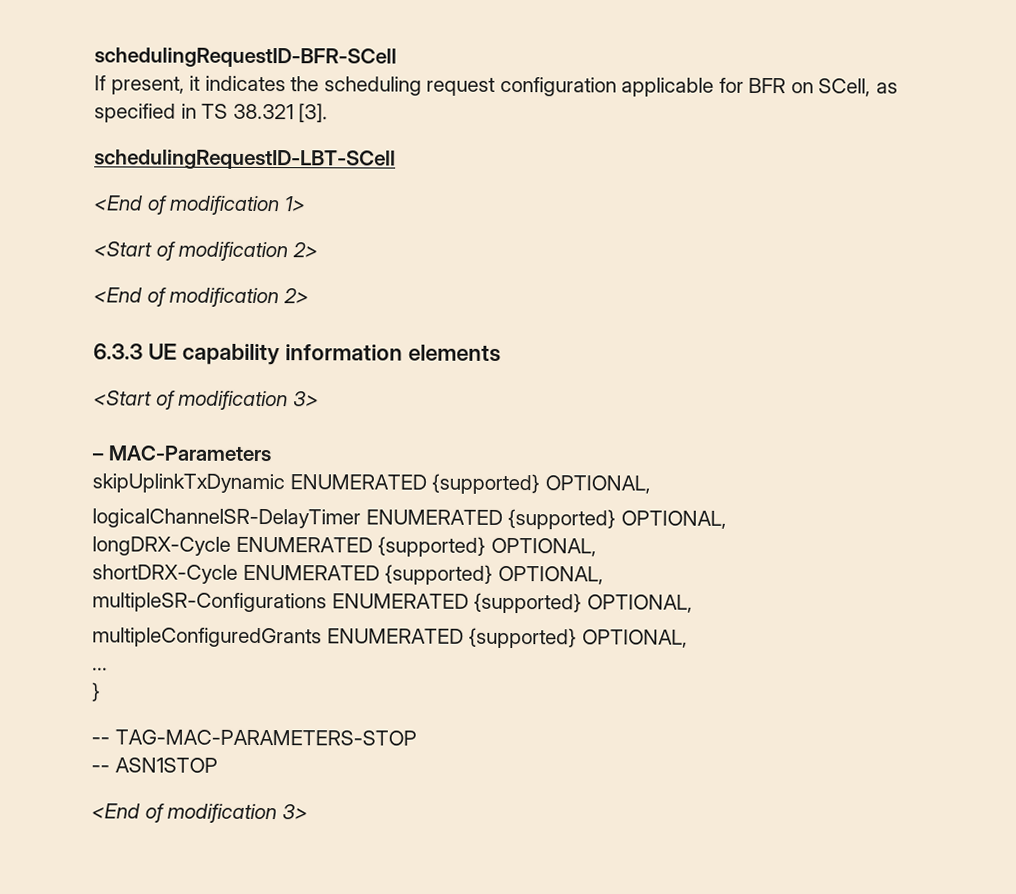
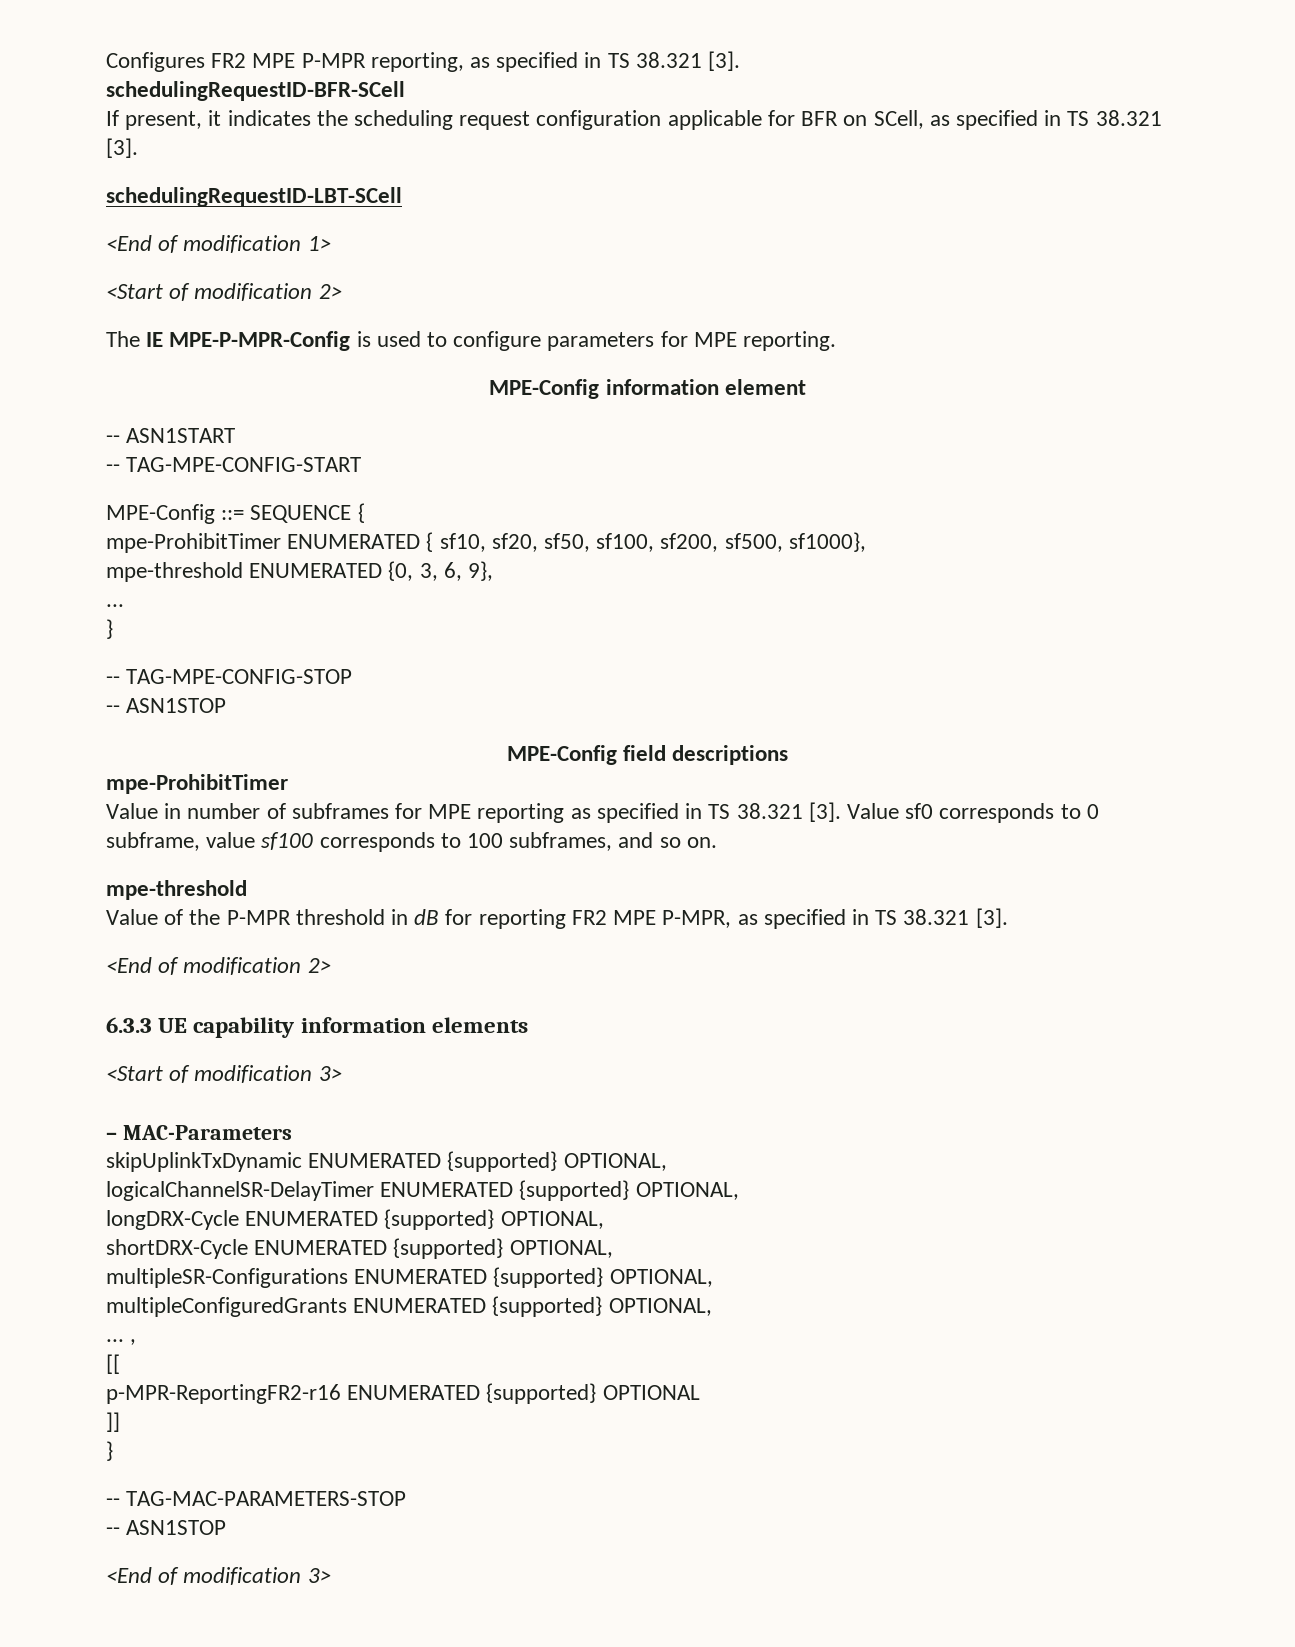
(94, 57) none -> [106,51,741,72] Configures FR2 MPE P-MPR reporting, as specified in TS 38.321 [3]. //
(318, 250) none -> [106,331,837,351] [489,379,806,399] [106,428,236,443] [106,457,362,472] [106,503,365,524] [106,532,866,553] [106,561,494,582] [106,604,124,607] [106,619,113,639] [106,669,353,684] [106,698,227,713] [506,745,789,765] [106,774,288,794] [106,802,1099,823] [106,832,717,852] [106,880,247,900] [106,908,1008,929] // The IE MPE-P-MPR-Config is used to configure parameters for MPE reporting. // MPE-Config information element // -- ASN1START // -- TAG-MPE-CONFIG-START // MPE-Config ::= SEQUENCE { // mpe-ProhibitTimer ENUMERATED { sf10, sf20, sf50, sf100, sf200, sf500, sf1000}, // mpe-threshold ENUMERATED {0, 3, 6, 9}, // ... // } // -- TAG-MPE-CONFIG-STOP // -- ASN1STOP // MPE-Config field descriptions // mpe-ProhibitTimer // Value in number of subframes for MPE reporting as specified in TS 38.321 [3]. Value sf0 corresponds to 0 subframe, value sf100 corresponds to 100 subframes, and so on. // mpe-threshold // Value of the P-MPR threshold in dB for reporting FR2 MPE P-MPR, as specified in TS 38.321 [3].
(108, 669) none -> [130,1339,137,1345] [106,1354,120,1374] [106,1383,700,1404] [106,1412,120,1432] , // [[ // p-MPR-ReportingFR2-r16 ENUMERATED {supported} OPTIONAL // ]]

